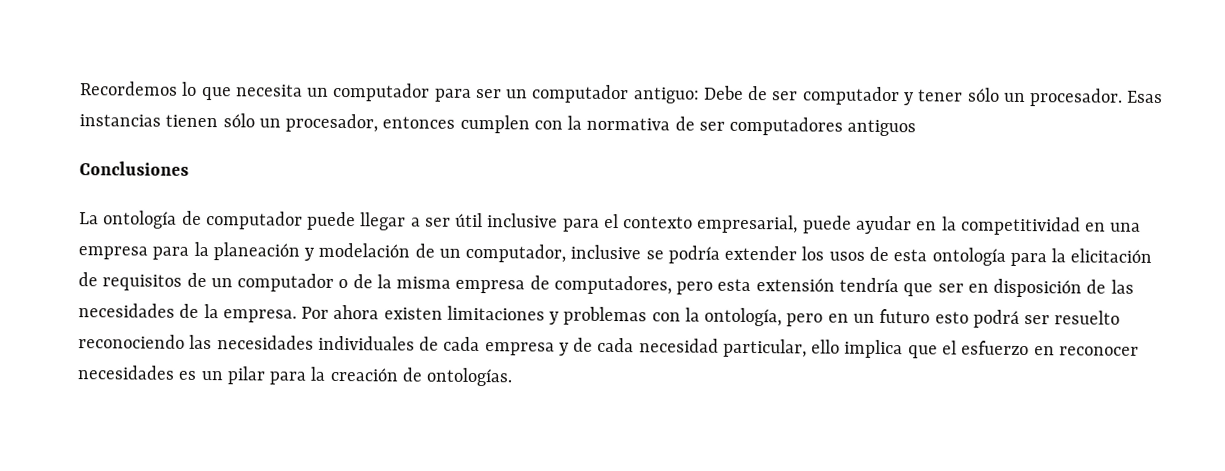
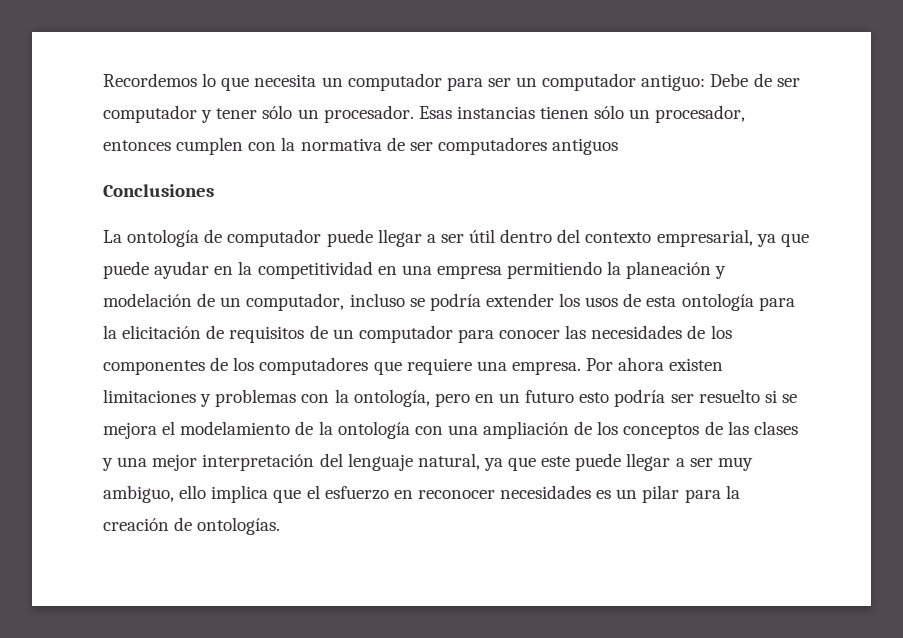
[487,213,799,234] inclusive para el contexto empresarial, -> [500,229,809,247] dentro del contexto empresarial, ya que
[152,246,190,260] para -> [507,261,603,279] permitiendo
[570,244,642,260] inclusive -> [349,293,405,307] incluso
[338,274,1134,298] [78,303,219,319] o de la misma empresa de computadores, pero esta extensión tendría que ser en disposición de las necesidades de la -> [457,325,732,343] [103,357,507,375] para conocer las necesidades de los componentes de los computadores que requiere una
[972,309,1020,328] podrá -> [614,389,666,407] podría
[78,334,807,358] reconociendo las necesidades individuales de cada empresa y de cada necesidad particular, -> [764,390,797,403] [103,421,798,439] [102,453,753,471] [103,485,174,503] si se mejora el modelamiento de la ontología con una ampliación de los conceptos de las clases y una mejor interpretación del lenguaje natural, ya que este puede llegar a ser muy ambiguo,

